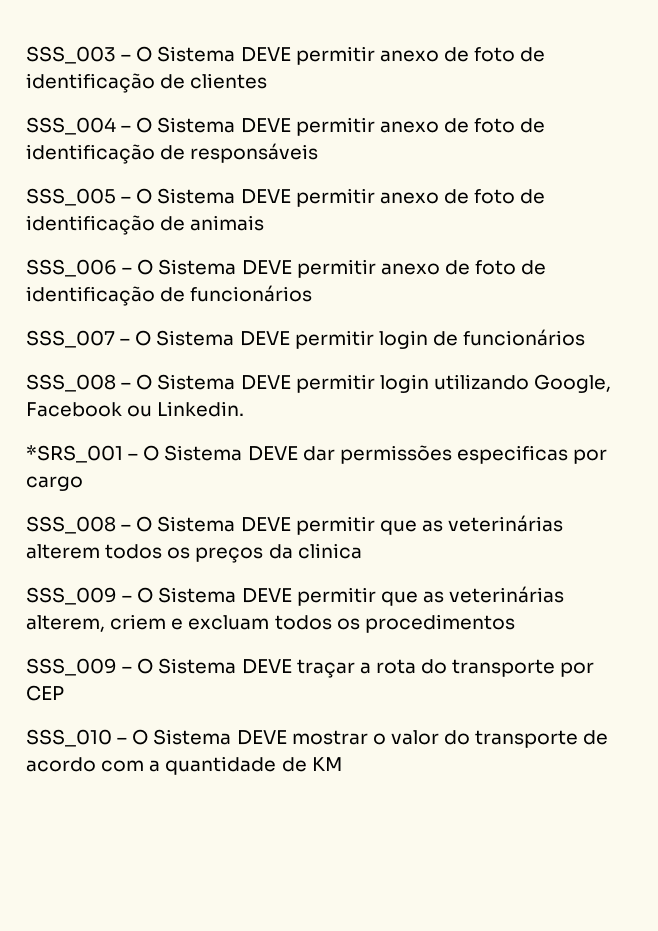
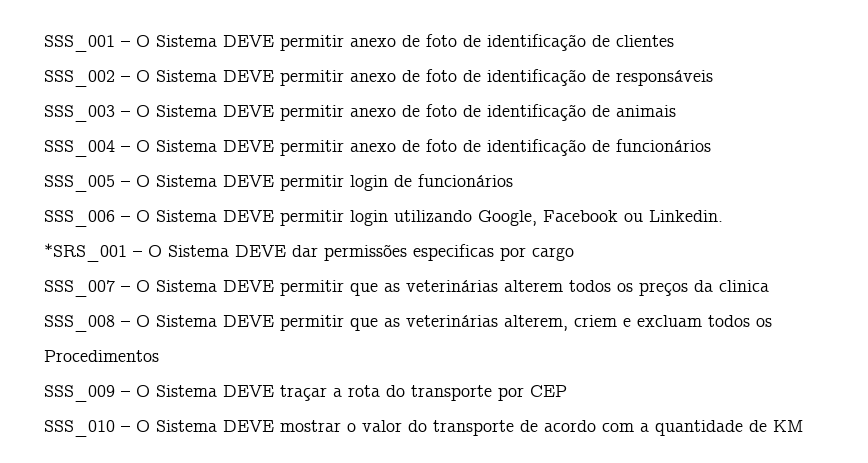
[26,46,116,64] SSS_003 -> [44,35,115,52] SSS_001
[26,117,116,135] SSS_004 -> [44,70,115,87] SSS_002
[26,188,116,206] SSS_005 -> [44,105,115,122] SSS_003
[26,259,117,277] SSS_006 -> [44,140,115,157] SSS_004
[26,330,115,348] SSS_007 -> [44,175,115,192] SSS_005
[26,374,116,392] SSS_008 -> [44,210,115,227] SSS_006
[26,516,116,534] SSS_008 -> [44,280,115,297] SSS_007
[26,587,117,605] SSS_009 -> [44,315,115,332] SSS_008
[364,614,515,633] procedimentos -> [44,350,159,362] // Procedimentos

